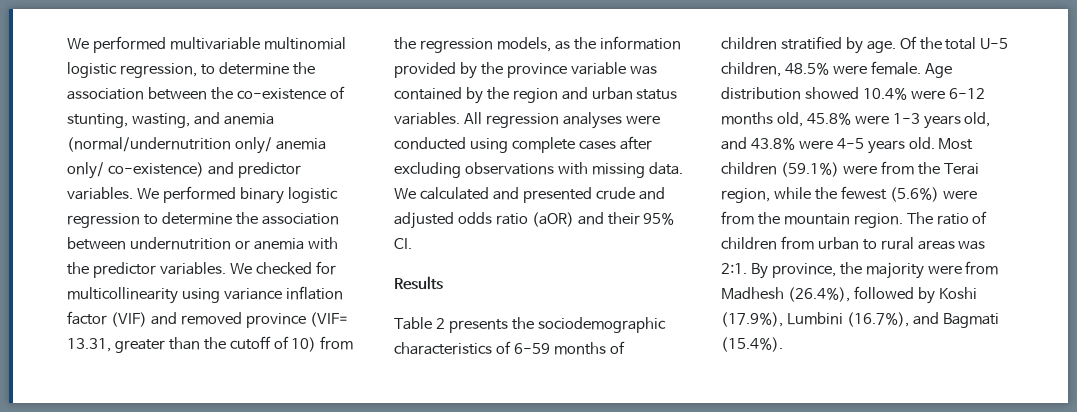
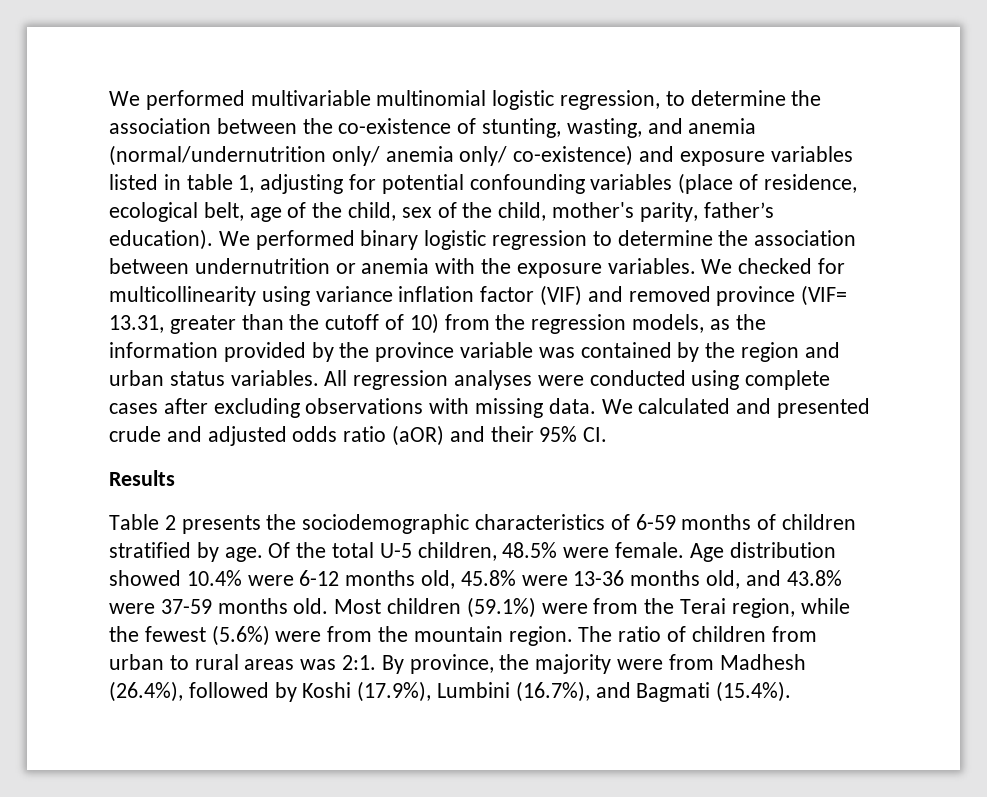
[237,162,301,178] [67,187,133,200] predictor variables. -> [679,146,853,166] [109,173,857,194] [109,202,774,222] [109,229,213,250] exposure variables listed in table 1, adjusting for potential confounding variables (place of residence, ecological belt, age of the child, sex of the child, mother's parity, father’s education).
[92,262,156,278] predictor -> [516,263,602,278] exposure
[892,113,961,129] 1-3 years -> [573,570,701,586] 13-36 months
[836,138,905,154] 4-5 years -> [160,598,288,614] 37-59 months

